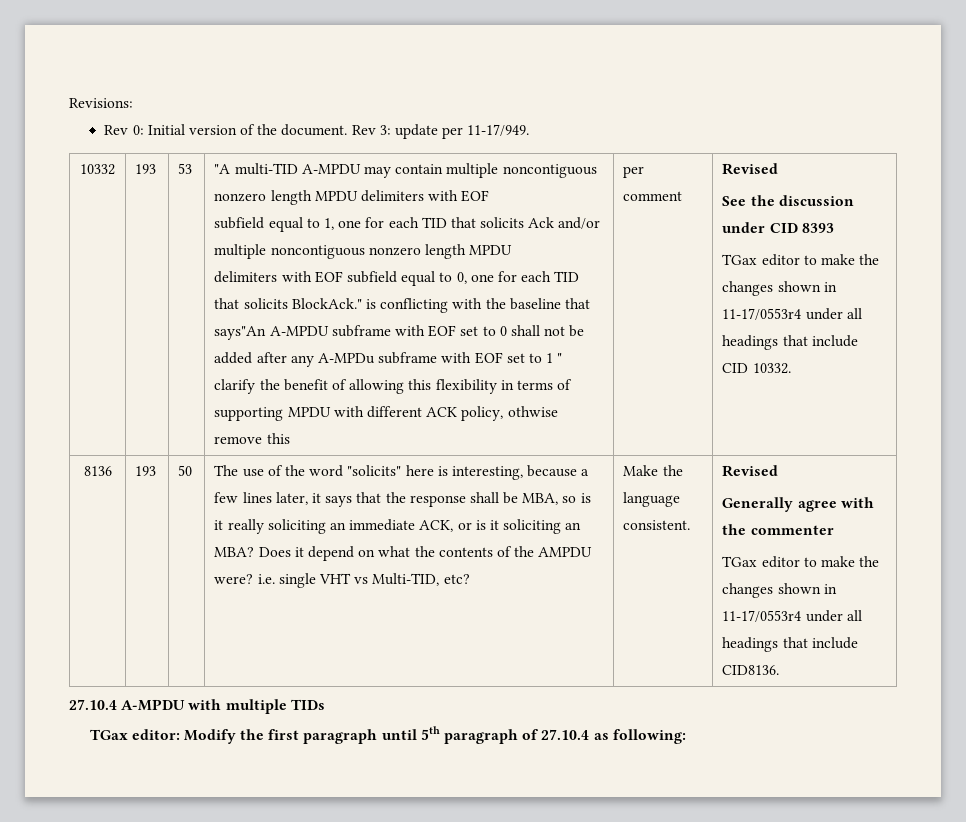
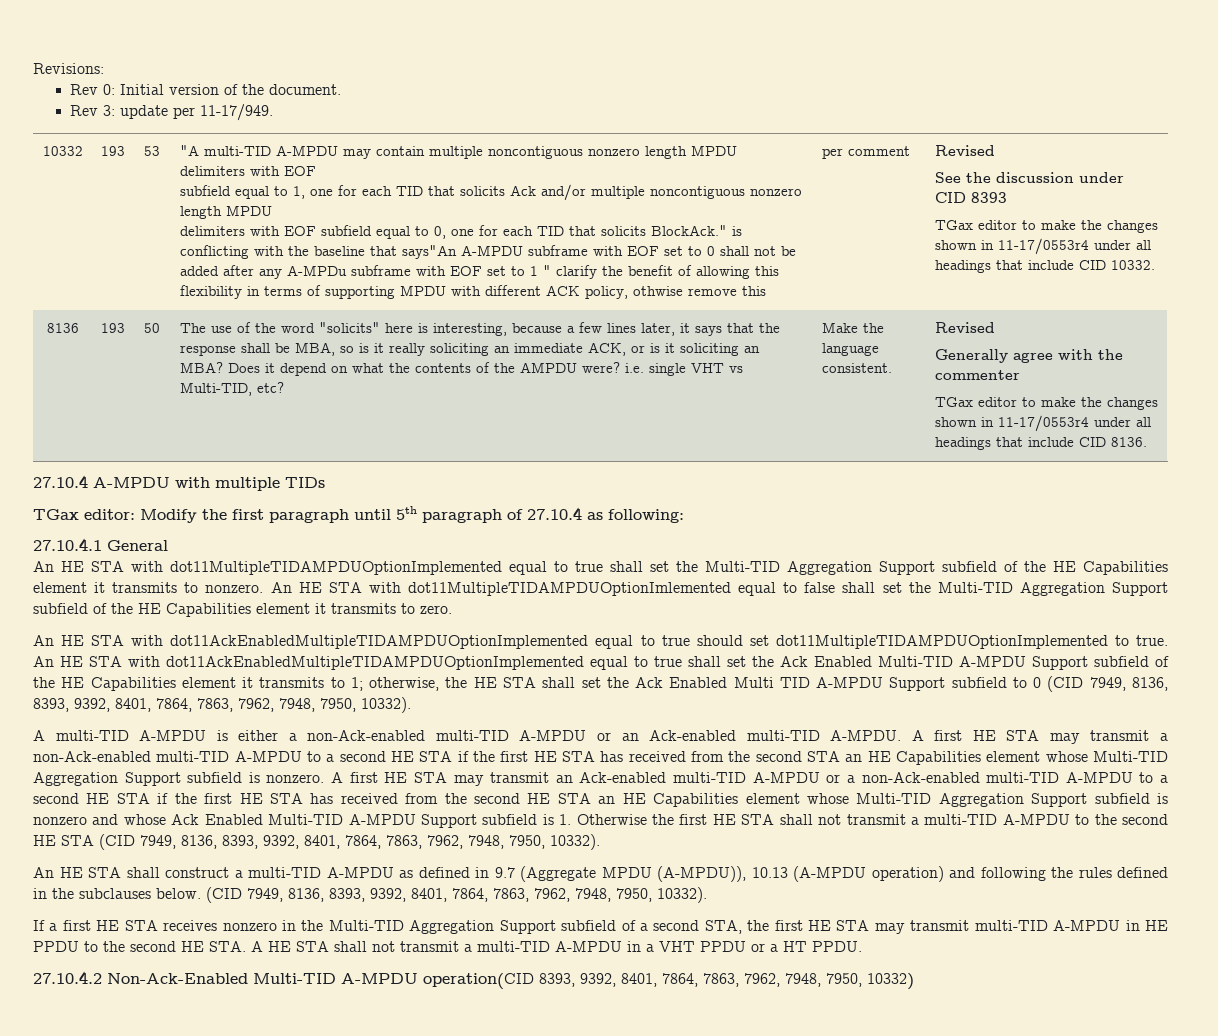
(348, 130) none -> (342, 89) //
[722,665,780,675] CID8136. -> [1079,437,1148,447] CID 8136.
(686, 736) none -> [33,538,168,551] [33,561,1168,575] [33,582,1168,596] [33,603,452,617] [33,635,1168,649] [33,656,1169,670] [33,676,1168,692] [33,697,411,713] [33,730,1168,744] [33,751,1169,765] [33,772,1168,786] [33,793,1168,807] [33,814,1168,828] [33,834,600,850] [33,866,1168,882] [33,887,707,903] [33,920,1168,934] [33,941,862,952] [33,971,914,990] // 27.10.4.1 General // An HE STA with dot11MultipleTIDAMPDUOptionImplemented equal to true shall set the Multi-TID Aggregation Support subfield of the HE Capabilities element it transmits to nonzero. An HE STA with dot11MultipleTIDAMPDUOptionImlemented equal to false shall set the Multi-TID Aggregation Support subfield of the HE Capabilities element it transmits to zero. // An HE STA with dot11AckEnabledMultipleTIDAMPDUOptionImplemented equal to true should set dot11MultipleTIDAMPDUOptionImplemented to true. An HE STA with dot11AckEnabledMultipleTIDAMPDUOptionImplemented equal to true shall set the Ack Enabled Multi-TID A-MPDU Support subfield of the HE Capabilities element it transmits to 1; otherwise, the HE STA shall set the Ack Enabled Multi TID A-MPDU Support subfield to 0 (CID 7949, 8136, 8393, 9392, 8401, 7864, 7863, 7962, 7948, 7950, 10332). // A multi-TID A-MPDU is either a non-Ack-enabled multi-TID A-MPDU or an Ack-enabled multi-TID A-MPDU. A first HE STA may transmit a non-Ack-enabled multi-TID A-MPDU to a second HE STA if the first HE STA has received from the second STA an HE Capabilities element whose Multi-TID Aggregation Support subfield is nonzero. A first HE STA may transmit an Ack-enabled multi-TID A-MPDU or a non-Ack-enabled multi-TID A-MPDU to a second HE STA if the first HE STA has received from the second HE STA an HE Capabilities element whose Multi-TID Aggregation Support subfield is nonzero and whose Ack Enabled Multi-TID A-MPDU Support subfield is 1. Otherwise the first HE STA shall not transmit a multi-TID A-MPDU to the second HE STA (CID 7949, 8136, 8393, 9392, 8401, 7864, 7863, 7962, 7948, 7950, 10332). // An HE STA shall construct a multi-TID A-MPDU as defined in 9.7 (Aggregate MPDU (A-MPDU)), 10.13 (A-MPDU operation) and following the rules defined in the subclauses below. (CID 7949, 8136, 8393, 9392, 8401, 7864, 7863, 7962, 7948, 7950, 10332). // If a first HE STA receives nonzero in the Multi-TID Aggregation Support subfield of a second STA, the first HE STA may transmit multi-TID A-MPDU in HE PPDU to the second HE STA. A HE STA shall not transmit a multi-TID A-MPDU in a VHT PPDU or a HT PPDU. // 27.10.4.2 Non-Ack-Enabled Multi-TID A-MPDU operation(CID 8393, 9392, 8401, 7864, 7863, 7962, 7948, 7950, 10332)

